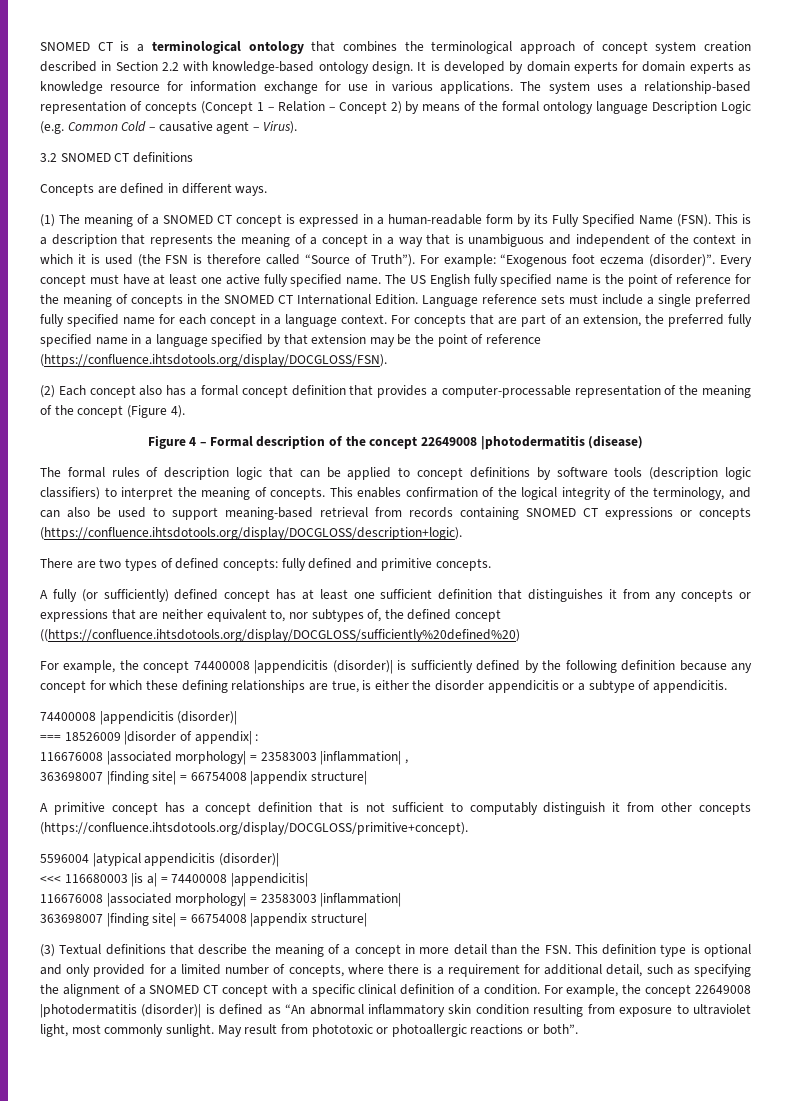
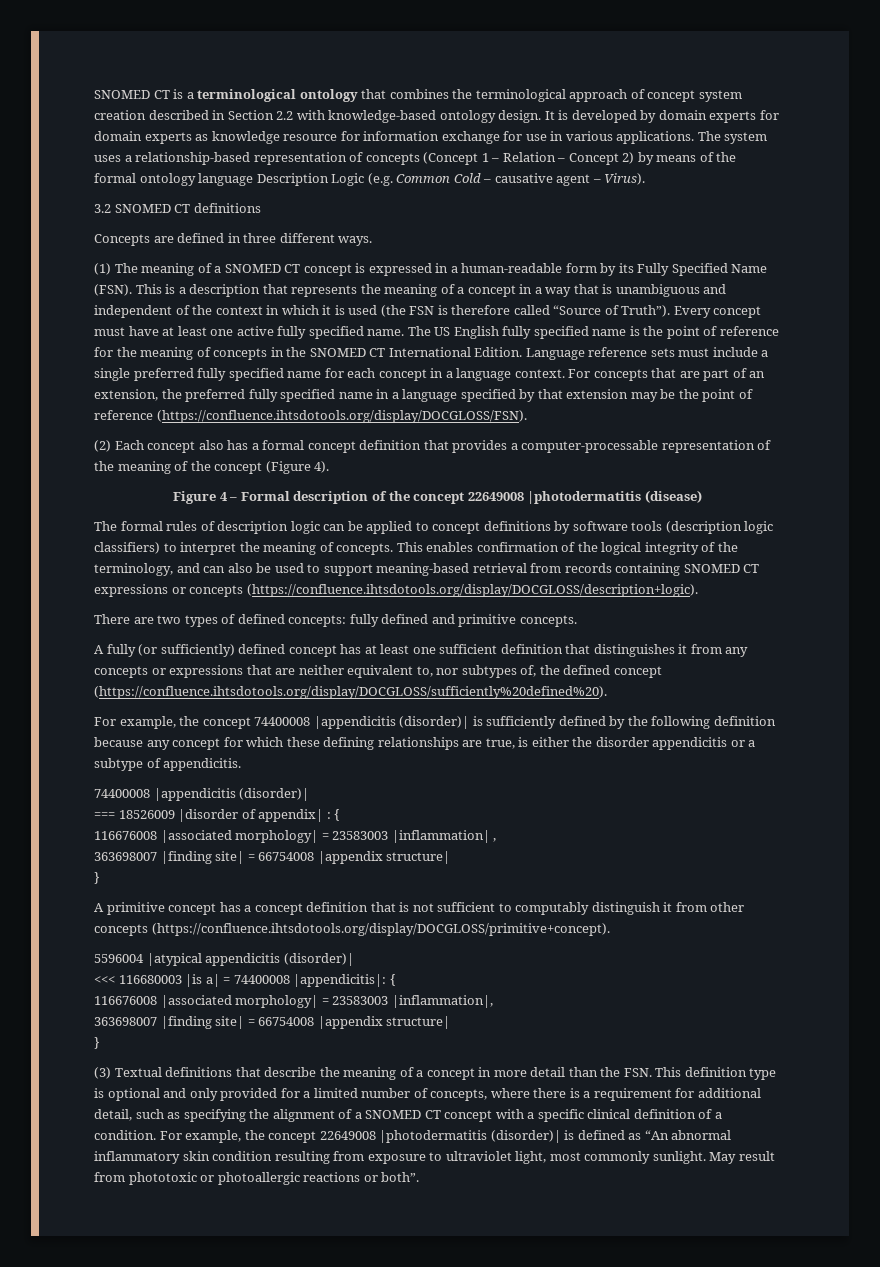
(178, 188) none -> [243,233,277,243] three
[419,254,716,267] For example: “Exogenous foot eczema (disorder)”. -> (671, 311) none
[268,467,293,478] that -> (320, 527) none
[40,629,520,642] ((https://confluence.ihtsdotools.org/display/DOCGLOSS/sufficiently%20defined%20) -> [94,686,607,699] (https://confluence.ihtsdotools.org/display/DOCGLOSS/sufficiently%20defined%20).
(259, 737) none -> [334,809,341,821] {
(367, 778) none -> [94,872,100,884] // }
[230,873,308,887] [40,893,402,907] [40,913,367,927] |appendicitis| // 116676008 |associated morphology| = 23583003 |inflammation| // 363698007 |finding site| = 66754008 |appendix structure| -> [293,974,396,987] [94,995,493,1008] [94,1016,451,1029] [94,1037,100,1049] |appendicitis|: { // 116676008 |associated morphology| = 23583003 |inflammation|, // 363698007 |finding site| = 66754008 |appendix structure| // }

